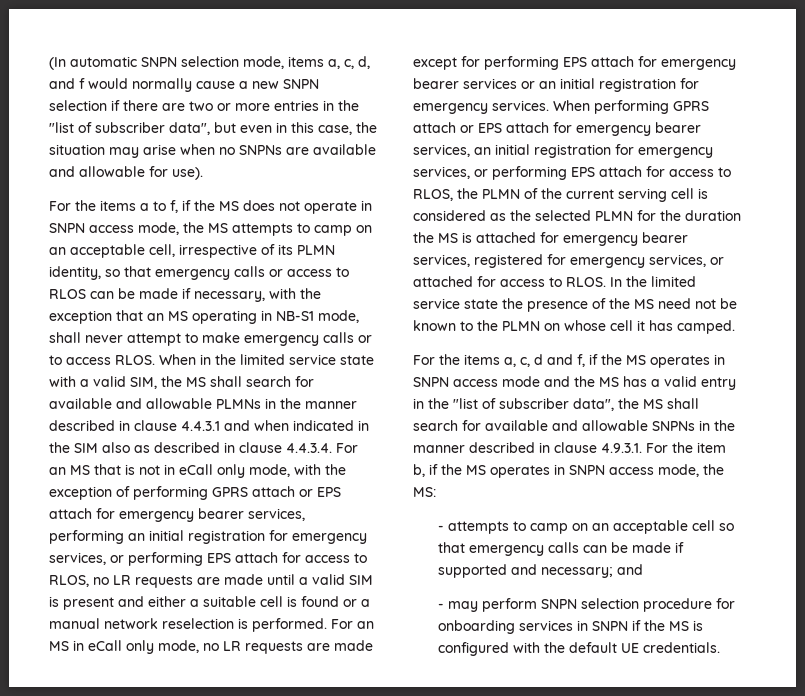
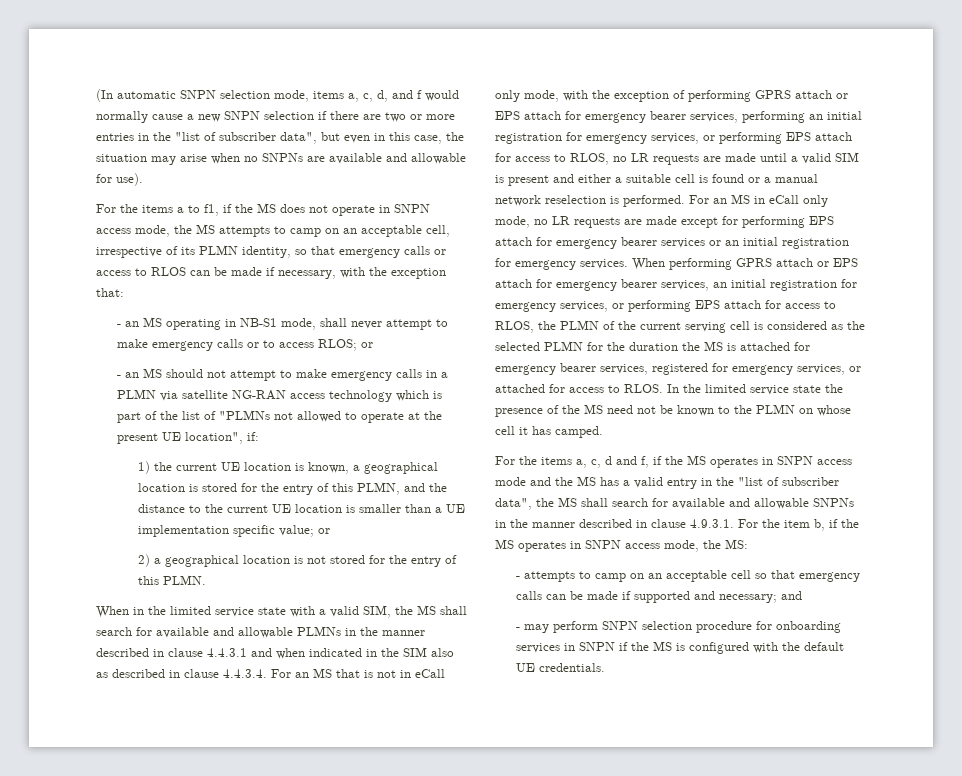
[170,200,178,213] f, -> [204,204,219,216] f1,
[116,310,143,321] that -> [96,288,124,297] [117,324,122,327] that: // -
[115,355,155,365] RLOS. -> [318,339,374,351] [117,368,449,381] [117,389,443,402] [117,410,443,423] [117,432,260,444] [138,461,439,474] [138,482,448,495] [138,504,466,513] [138,525,331,537] [138,554,458,567] [138,575,207,585] RLOS; or // - an MS should not attempt to make emergency calls in a PLMN via satellite NG-RAN access technology which is part of the list of "PLMNs not allowed to operate at the present UE location", if: // 1) the current UE location is known, a geographical location is stored for the entry of this PLMN, and the distance to the current UE location is smaller than a UE implementation specific value; or // 2) a geographical location is not stored for the entry of this PLMN. //

